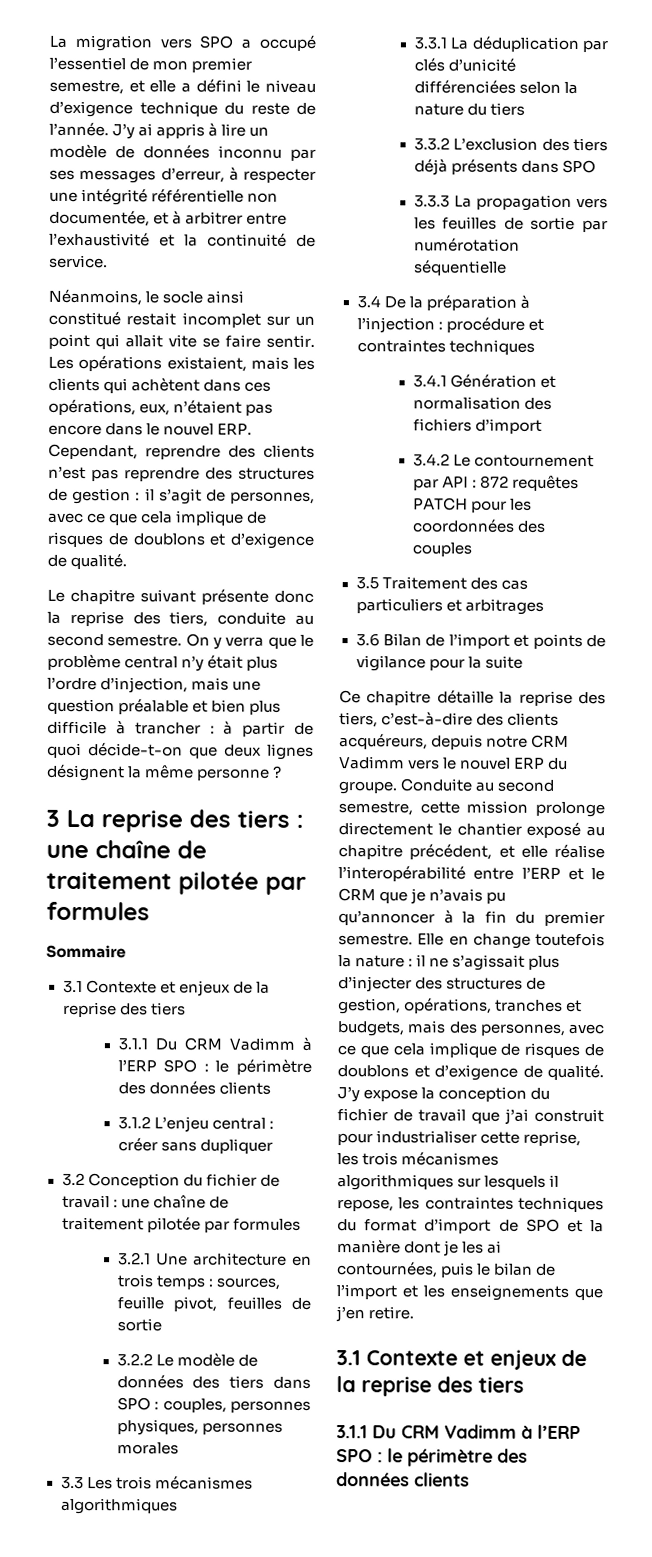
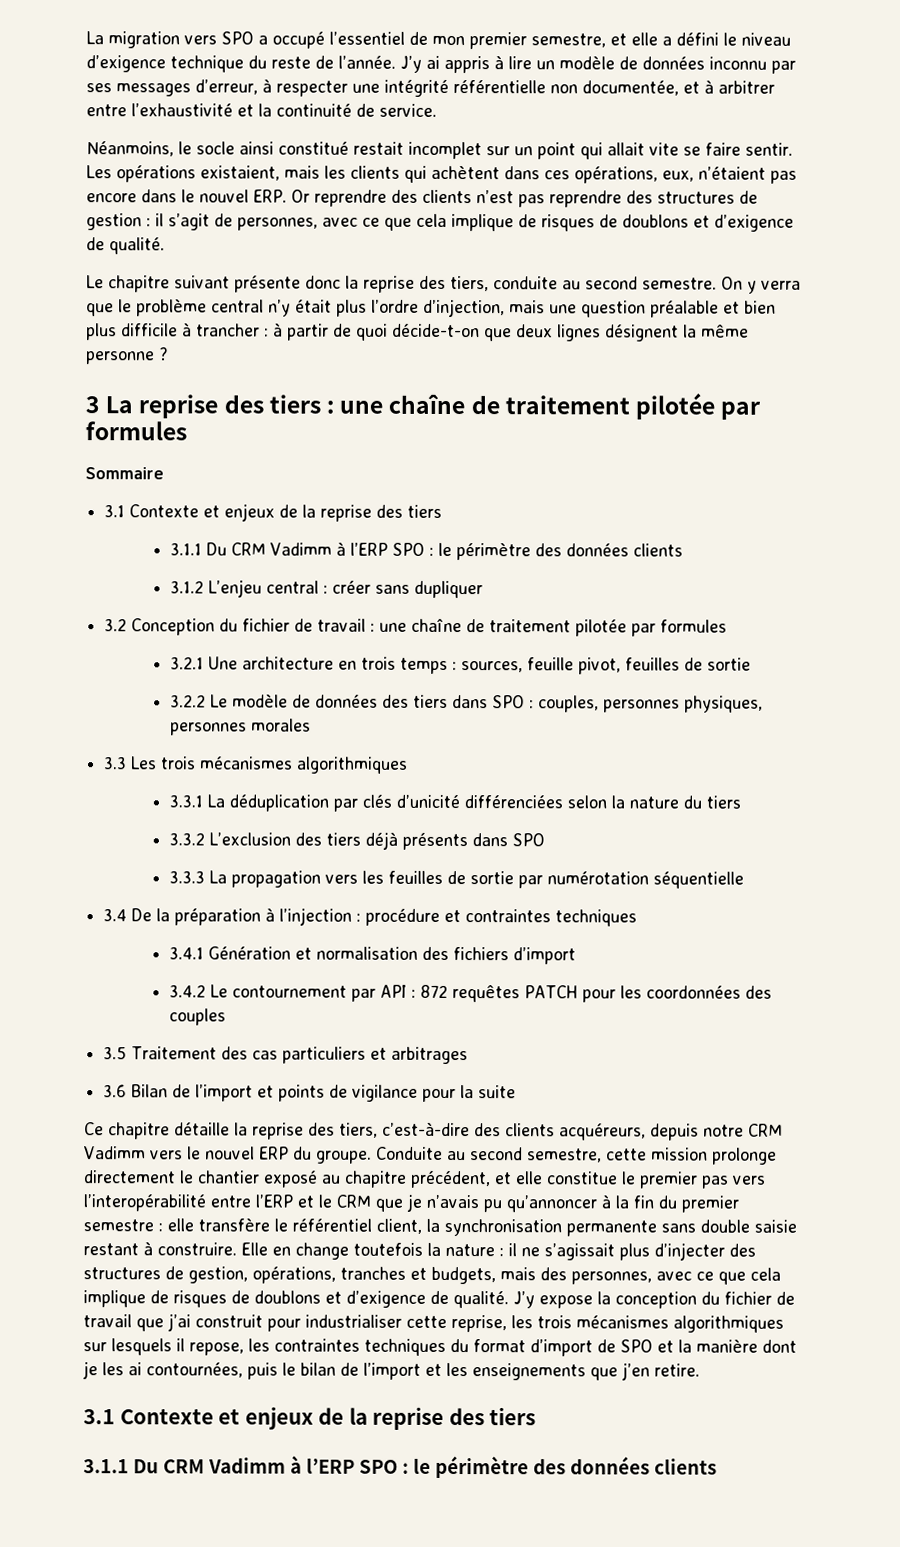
[48,443,138,460] Cependant, -> [290,189,310,203] Or
[554,843,605,859] réalise -> [546,1171,766,1189] constitue le premier pas vers
[338,933,413,946] semestre. -> [83,1218,797,1237] [83,1241,237,1256] semestre : elle transfère le référentiel client, la synchronisation permanente sans double saisie restant à construire.

